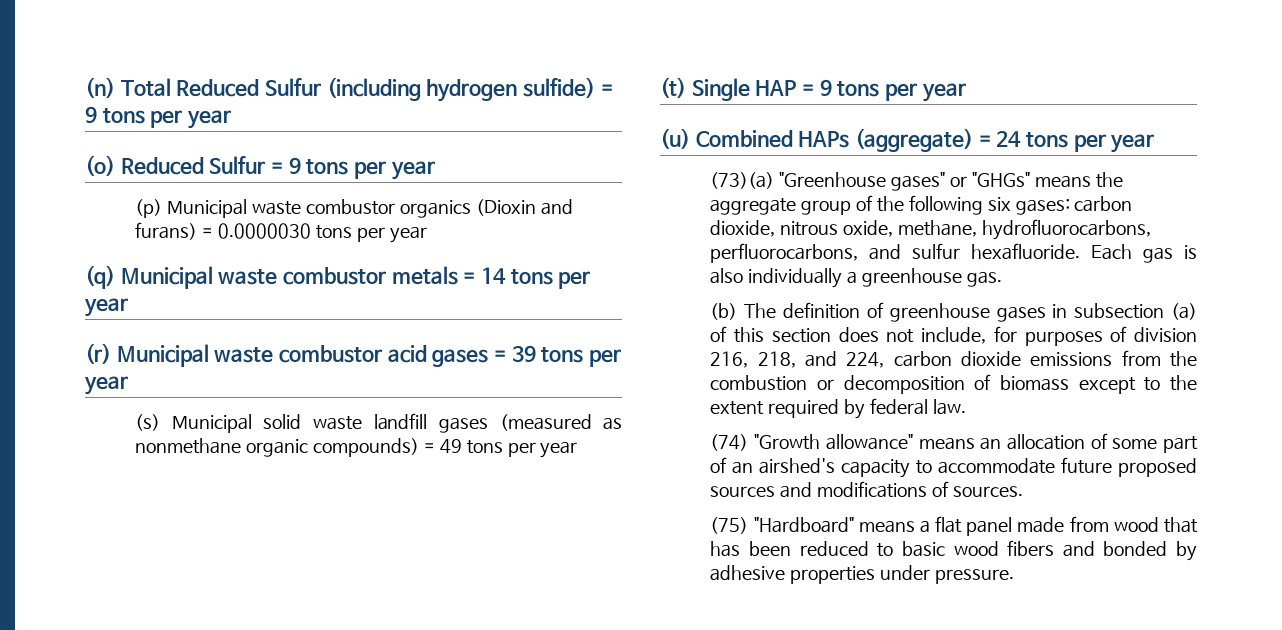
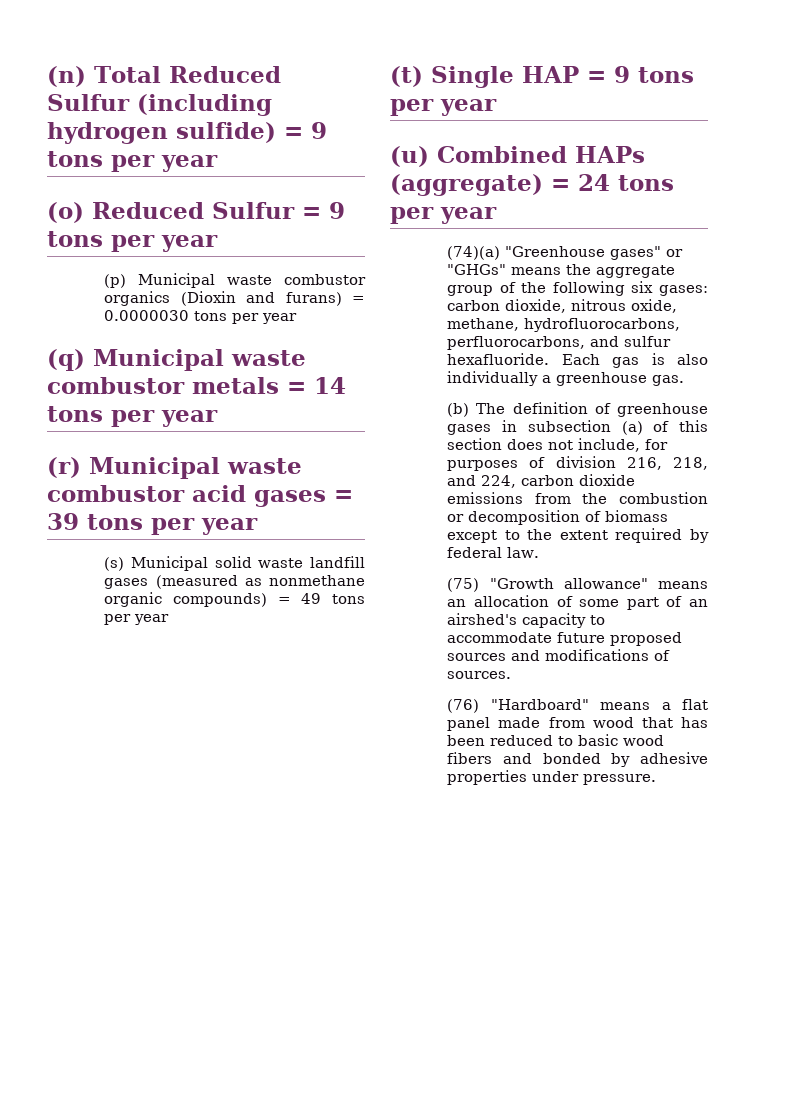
[710,172,775,189] (73)(a) -> [447,246,501,260] (74)(a)
[710,434,749,451] (74) -> [447,578,480,592] (75)
[710,517,749,534] (75) -> [447,699,480,713] (76)

